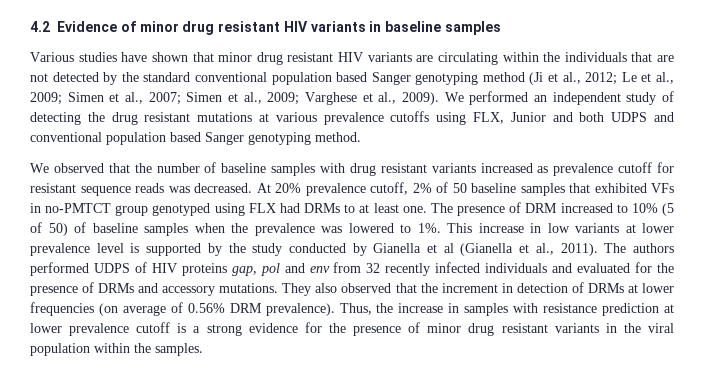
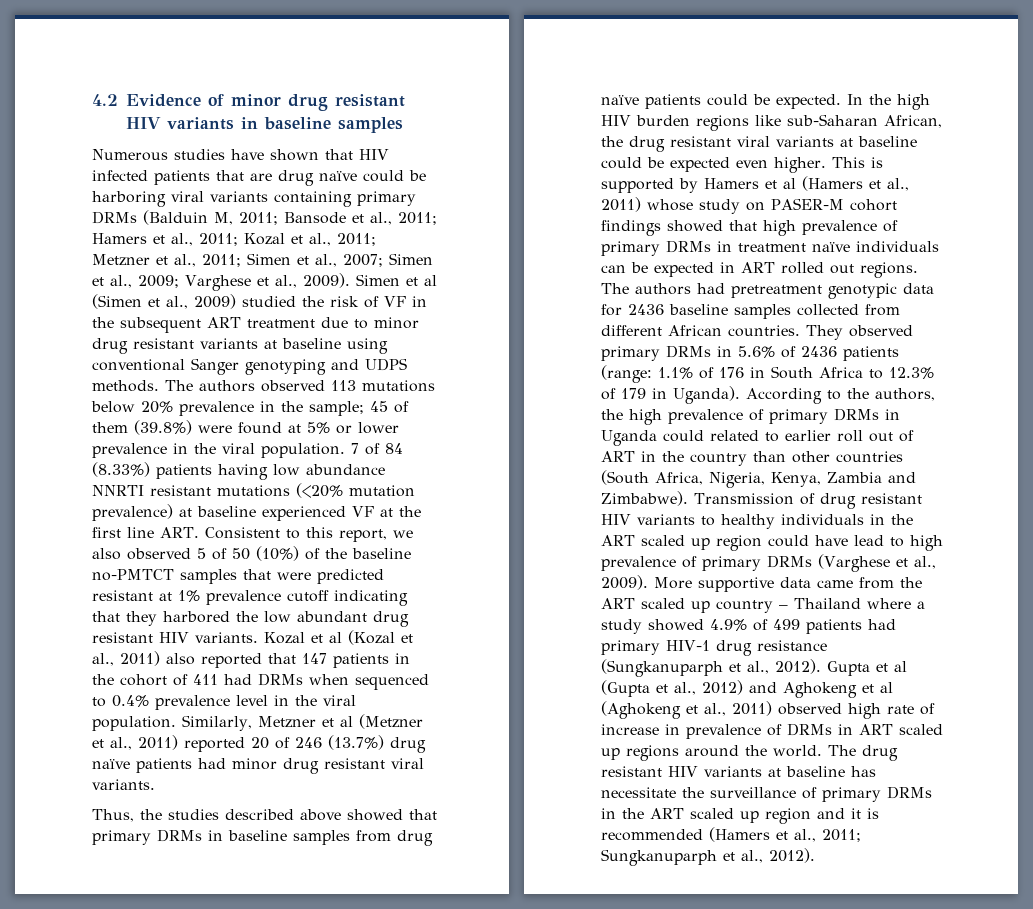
[30,52,74,62] Various -> [92,149,168,161] Numerous
[218,52,674,65] [30,72,675,85] [30,92,62,105] minor drug resistant HIV variants are circulating within the individuals that are not detected by the standard conventional population based Sanger genotyping method (Ji et al., 2012; Le et al., 2009; -> [359,149,389,160] [92,170,426,186] [92,191,416,207] [92,210,437,225] [92,233,376,246] [92,254,241,267] HIV infected patients that are drug naïve could be harboring viral variants containing primary DRMs (Balduin M, 2011; Bansode et al., 2011; Hamers et al., 2011; Kozal et al., 2011; Metzner et al., 2011;
[444,91,674,105] [30,111,674,125] [30,132,361,145] [30,162,674,176] [30,182,674,196] [30,202,674,216] [30,222,674,236] [30,243,674,256] [30,262,675,276] [30,282,674,296] [30,302,674,316] [30,322,675,336] [30,343,203,356] We performed an independent study of detecting the drug resistant mutations at various prevalence cutoffs using FLX, Junior and both UDPS and conventional population based Sanger genotyping method. // We observed that the number of baseline samples with drug resistant variants increased as prevalence cutoff for resistant sequence reads was decreased. At 20% prevalence cutoff, 2% of 50 baseline samples that exhibited VFs in no-PMTCT group genotyped using FLX had DRMs to at least one. The presence of DRM increased to 10% (5 of 50) of baseline samples when the prevalence was lowered to 1%. This increase in low variants at lower prevalence level is supported by the study conducted by Gianella et al (Gianella et al., 2011). The authors performed UDPS of HIV proteins gap, pol and env from 32 recently infected individuals and evaluated for the presence of DRMs and accessory mutations. They also observed that the increment in detection of DRMs at lower frequencies (on average of 0.56% DRM prevalence). Thus, the increase in samples with resistance prediction at lower prevalence cutoff is a strong evidence for the presence of minor drug resistant variants in the viral population within the samples. -> [355,274,437,286] [92,294,427,309] [92,317,419,333] [92,338,388,354] [92,358,407,375] [92,380,435,392] [91,401,409,416] [92,420,399,435] [92,443,403,458] [92,462,385,480] [92,483,415,498] [92,504,421,521] [92,527,413,542] [92,546,411,561] [92,569,384,584] [92,590,408,606] [92,611,409,627] [92,630,413,645] [92,651,410,668] [92,673,429,690] [92,695,356,710] [92,714,423,731] [92,735,426,753] [92,758,424,774] [92,779,155,790] [92,809,437,822] [92,829,433,846] [601,94,930,110] [601,114,942,131] [601,136,917,152] [601,157,883,173] [601,176,909,193] [601,197,897,214] [601,220,898,236] [601,240,939,256] [601,262,918,278] [601,283,934,299] [601,304,900,319] [601,325,913,340] [601,345,899,361] [601,365,934,383] [601,386,935,404] [601,408,900,425] [601,430,914,446] [601,451,903,466] [601,470,916,488] [601,491,922,509] [601,514,913,529] [601,535,943,551] [601,554,936,572] [601,575,922,592] [601,598,925,613] [601,619,896,634] [601,640,827,656] [601,659,907,677] [601,680,893,698] [601,701,935,719] [601,723,943,739] [601,745,898,761] [601,766,876,777] [601,786,932,802] [601,808,879,824] [601,827,861,842] [601,848,815,866] Simen et al (Simen et al., 2009) studied the risk of VF in the subsequent ART treatment due to minor drug resistant variants at baseline using conventional Sanger genotyping and UDPS methods. The authors observed 113 mutations below 20% prevalence in the sample; 45 of them (39.8%) were found at 5% or lower prevalence in the viral population. 7 of 84 (8.33%) patients having low abundance NNRTI resistant mutations (<20% mutation prevalence) at baseline experienced VF at the first line ART. Consistent to this report, we also observed 5 of 50 (10%) of the baseline no-PMTCT samples that were predicted resistant at 1% prevalence cutoff indicating that they harbored the low abundant drug resistant HIV variants. Kozal et al (Kozal et al., 2011) also reported that 147 patients in the cohort of 411 had DRMs when sequenced to 0.4% prevalence level in the viral population. Similarly, Metzner et al (Metzner et al., 2011) reported 20 of 246 (13.7%) drug naïve patients had minor drug resistant viral variants. // Thus, the studies described above showed that primary DRMs in baseline samples from drug naïve patients could be expected. In the high HIV burden regions like sub-Saharan African, the drug resistant viral variants at baseline could be expected even higher. This is supported by Hamers et al (Hamers et al., 2011) whose study on PASER-M cohort findings showed that high prevalence of primary DRMs in treatment naïve individuals can be expected in ART rolled out regions. The authors had pretreatment genotypic data for 2436 baseline samples collected from different African countries. They observed primary DRMs in 5.6% of 2436 patients (range: 1.1% of 176 in South Africa to 12.3% of 179 in Uganda). According to the authors, the high prevalence of primary DRMs in Uganda could related to earlier roll out of ART in the country than other countries (South Africa, Nigeria, Kenya, Zambia and Zimbabwe). Transmission of drug resistant HIV variants to healthy individuals in the ART scaled up region could have lead to high prevalence of primary DRMs (Varghese et al., 2009). More supportive data came from the ART scaled up country – Thailand where a study showed 4.9% of 499 patients had primary HIV-1 drug resistance (Sungkanuparph et al., 2012). Gupta et al (Gupta et al., 2012) and Aghokeng et al (Aghokeng et al., 2011) observed high rate of increase in prevalence of DRMs in ART scaled up regions around the world. The drug resistant HIV variants at baseline has necessitate the surveillance of primary DRMs in the ART scaled up region and it is recommended (Hamers et al., 2011; Sungkanuparph et al., 2012).

